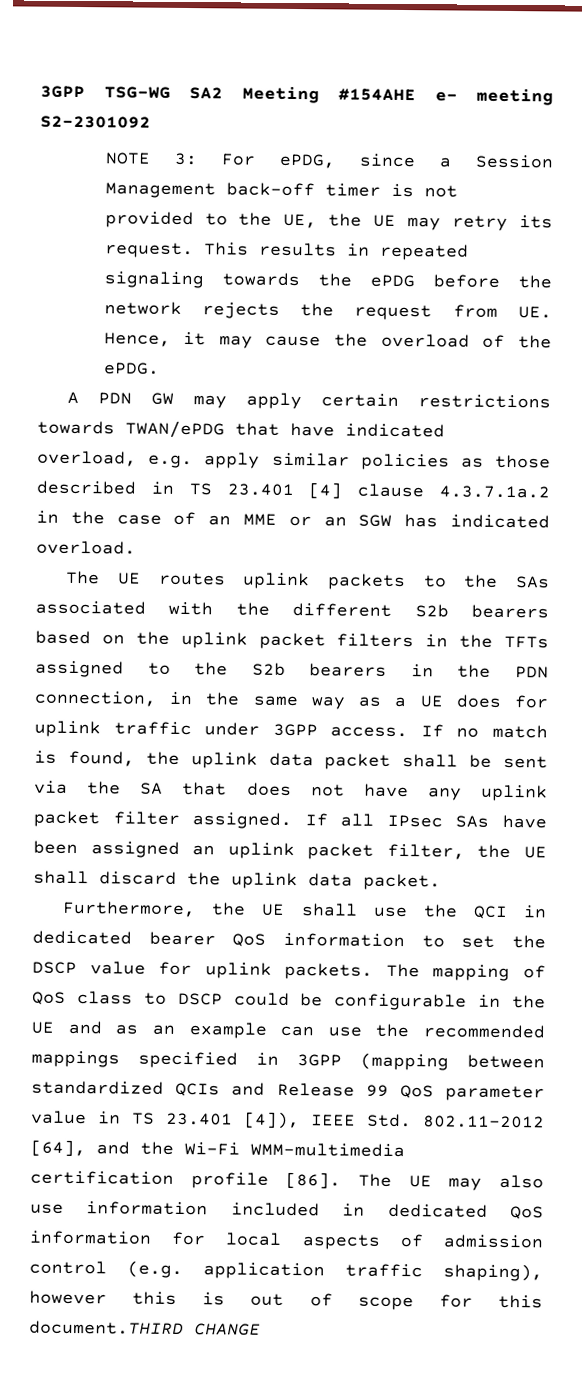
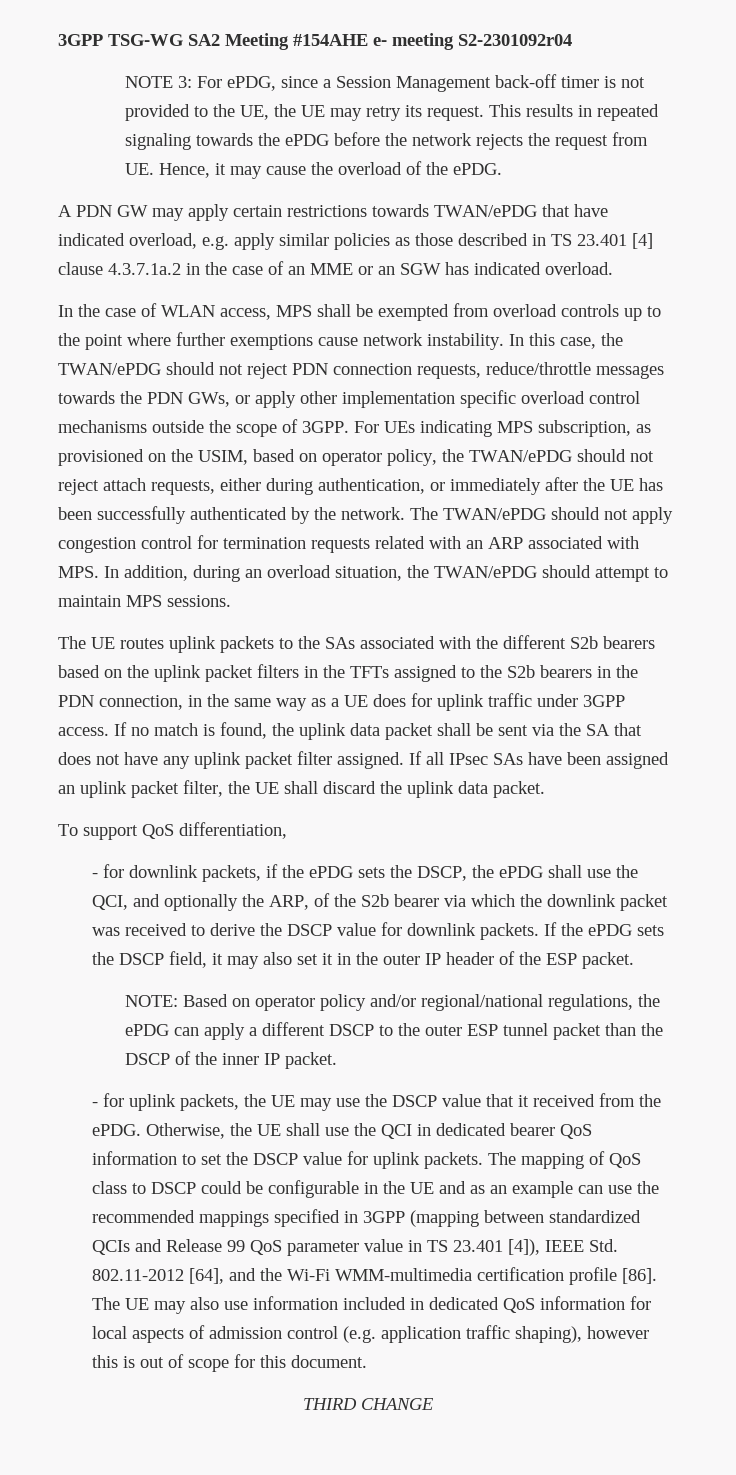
[40,115,151,129] S2-2301092 -> [458,34,572,46] S2-2301092r04
(136, 547) none -> [58,303,661,321] [58,332,623,350] [58,362,664,379] [58,390,640,408] [58,419,651,437] [58,449,654,466] [58,477,663,495] [58,506,673,524] [58,535,639,553] [58,565,668,582] [58,595,231,607] // In the case of WLAN access, MPS shall be exempted from overload controls up to the point where further exemptions cause network instability. In this case, the TWAN/ePDG should not reject PDN connection requests, reduce/throttle messages towards the PDN GWs, or apply other implementation specific overload control mechanisms outside the scope of 3GPP. For UEs indicating MPS subscription, as provisioned on the USIM, based on operator policy, the TWAN/ePDG should not reject attach requests, either during authentication, or immediately after the UE has been successfully authenticated by the network. The TWAN/ePDG should not apply congestion control for termination requests related with an ARP associated with MPS. In addition, during an overload situation, the TWAN/ePDG should attempt to maintain MPS sessions.
[62,900,197,918] Furthermore, -> [58,822,287,840] [91,864,638,882] [91,893,668,911] [91,922,664,940] [91,951,634,969] [125,994,661,1011] [125,1022,664,1040] [125,1051,338,1069] [91,1093,661,1111] [91,1123,225,1139] To support QoS differentiation, // - for downlink packets, if the ePDG sets the DSCP, the ePDG shall use the QCI, and optionally the ARP, of the S2b bearer via which the downlink packet was received to derive the DSCP value for downlink packets. If the ePDG sets the DSCP field, it may also set it in the outer IP header of the ESP packet. // NOTE: Based on operator policy and/or regional/national regulations, the ePDG can apply a different DSCP to the outer ESP tunnel packet than the DSCP of the inner IP packet. // - for uplink packets, the UE may use the DSCP value that it received from the ePDG. Otherwise,
[29,1320,184,1336] document.THIRD -> [290,1355,367,1368] [303,1398,357,1410] document. // THIRD

